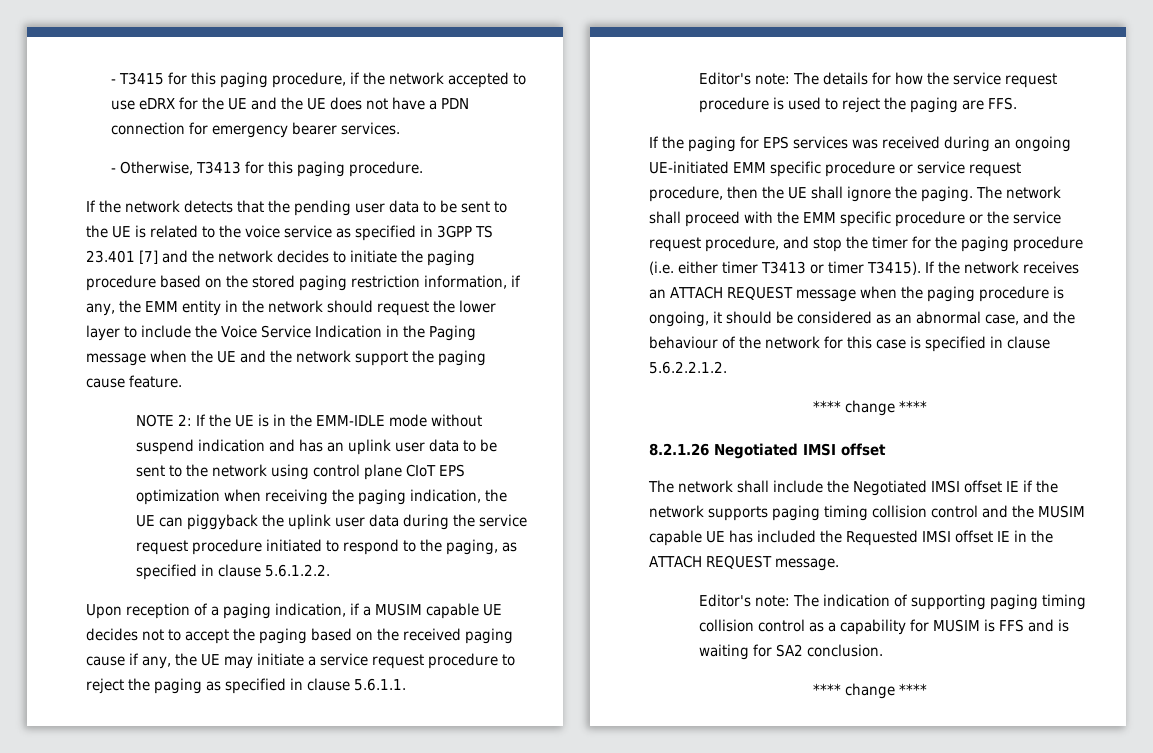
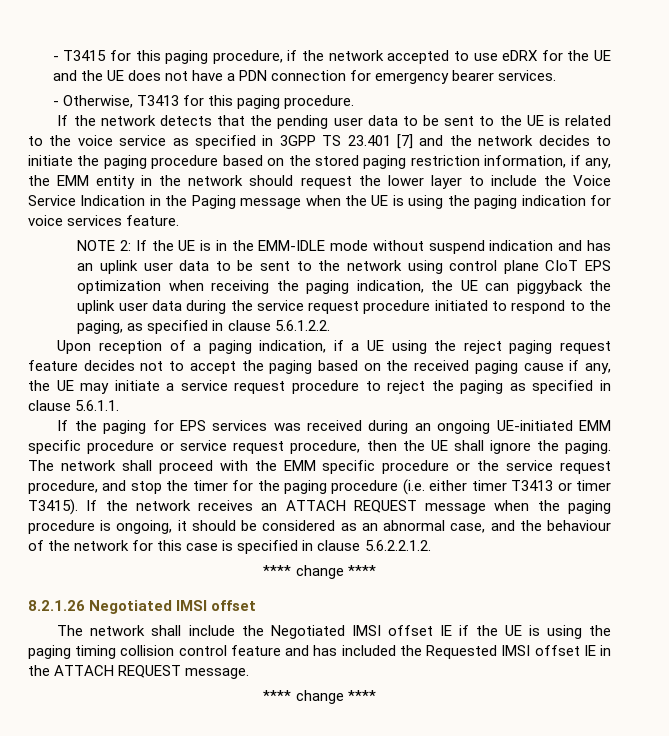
[240,350,486,366] [86,378,125,388] and the network support the paging cause -> [392,195,612,209] [28,215,123,226] is using the paging indication for voice services
[375,603,502,619] MUSIM capable UE -> [367,340,611,354] [28,360,78,371] UE using the reject paging request feature
[699,72,1058,88] [699,97,1018,113] // Editor's note: The details for how the service request procedure is used to reject the paging are FFS. -> (120, 405) none
[649,505,1085,521] [649,530,725,546] network supports paging timing collision control and the MUSIM capable UE -> [504,625,611,639] [28,645,310,659] UE is using the paging timing collision control feature and
[699,594,1087,610] [699,619,1070,635] [699,644,884,660] // Editor's note: The indication of supporting paging timing collision control as a capability for MUSIM is FFS and is waiting for SA2 conclusion. -> (250, 673) none

